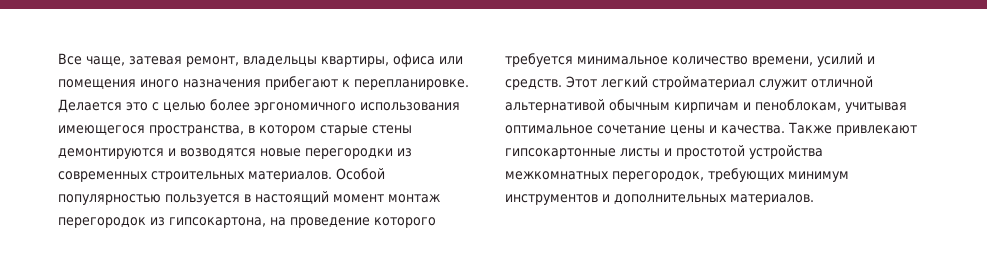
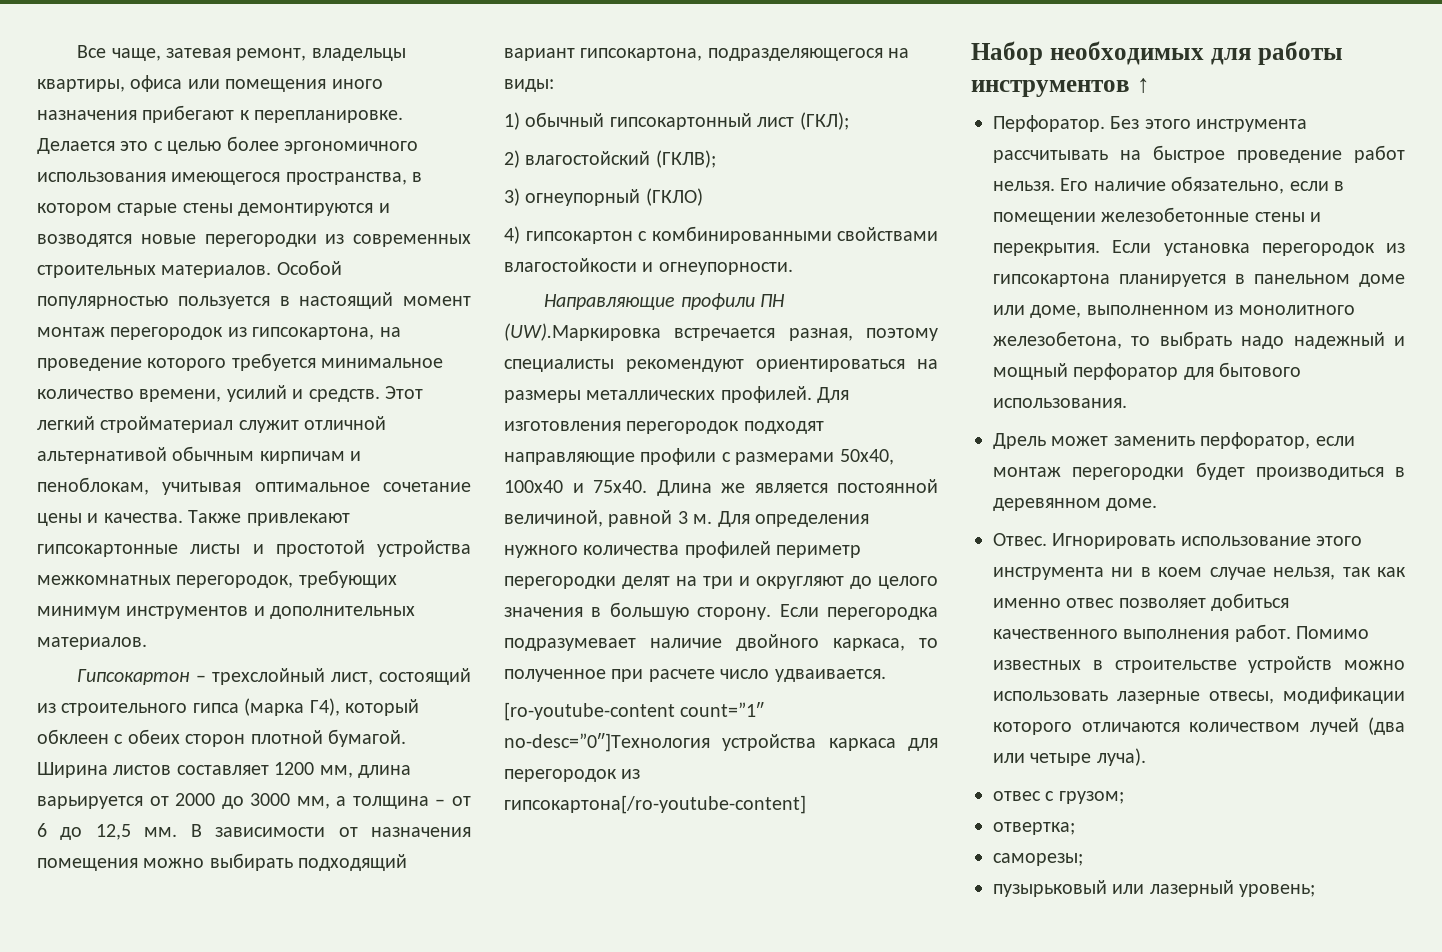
(814, 199) none -> [77,668,471,685] [37,698,419,716] [37,729,406,747] [37,762,411,778] [37,793,471,809] [37,823,471,840] [37,853,408,871] [504,48,910,61] [504,79,554,92] [504,112,849,130] [504,150,716,168] [504,188,703,206] [504,226,938,244] [504,258,793,275] [544,293,785,310] [504,323,938,341] [504,359,938,372] [504,386,850,403] [504,421,824,434] [504,448,894,465] [504,479,938,496] [504,510,869,527] [504,541,862,558] [504,576,938,589] [504,602,938,620] [504,634,938,651] [504,669,886,682] [504,702,765,721] [504,733,938,752] [504,769,641,782] [504,795,806,814] [971,41,1344,65] [971,78,1150,97] [993,115,1308,132] [993,145,1405,163] [993,176,1344,194] [993,207,1322,225] [993,240,1405,256] [993,274,1405,287] [993,305,1355,318] [993,331,1405,349] [993,362,1302,380] [993,398,1127,408] [993,432,1355,449] [993,462,1405,480] [993,498,1158,511] [993,533,1363,549] [993,567,1406,580] [993,593,1290,611] [993,624,1370,642] [993,656,1405,673] [993,687,1405,704] [993,717,1405,735] [993,748,1146,766] [993,791,1124,804] [993,822,1075,835] [993,853,1083,866] [993,880,1316,897] // Гипсокартон – трехслойный лист, состоящий из строительного гипса (марка Г4), который обклеен с обеих сторон плотной бумагой. Ширина листов составляет 1200 мм, длина варьируется от 2000 до 3000 мм, а толщина – от 6 до 12,5 мм. В зависимости от назначения помещения можно выбирать подходящий вариант гипсокартона, подразделяющегося на виды: // 1) обычный гипсокартонный лист (ГКЛ); // 2) влагостойский (ГКЛВ); // 3) огнеупорный (ГКЛО) // 4) гипсокартон с комбинированными свойствами влагостойкости и огнеупорности. // Направляющие профили ПН (UW).Маркировка встречается разная, поэтому специалисты рекомендуют ориентироваться на размеры металлических профилей. Для изготовления перегородок подходят направляющие профили с размерами 50х40, 100х40 и 75х40. Длина же является постоянной величиной, равной 3 м. Для определения нужного количества профилей периметр перегородки делят на три и округляют до целого значения в большую сторону. Если перегородка подразумевает наличие двойного каркаса, то полученное при расчете число удваивается. // [ro-youtube-content count=”1″ no-desc=”0″]Технология устройства каркаса для перегородок из гипсокартона[/ro-youtube-content] // Набор необходимых для работы инструментов ↑ // Перфоратор. Без этого инструмента рассчитывать на быстрое проведение работ нельзя. Его наличие обязательно, если в помещении железобетонные стены и перекрытия. Если установка перегородок из гипсокартона планируется в панельном доме или доме, выполненном из монолитного железобетона, то выбрать надо надежный и мощный перфоратор для бытового использования. // Дрель может заменить перфоратор, если монтаж перегородки будет производиться в деревянном доме. // Отвес. Игнорировать использование этого инструмента ни в коем случае нельзя, так как именно отвес позволяет добиться качественного выполнения работ. Помимо известных в строительстве устройств можно использовать лазерные отвесы, модификации которого отличаются количеством лучей (два или четыре луча). // отвес с грузом; // отвертка; // саморезы; // пузырьковый или лазерный уровень;

